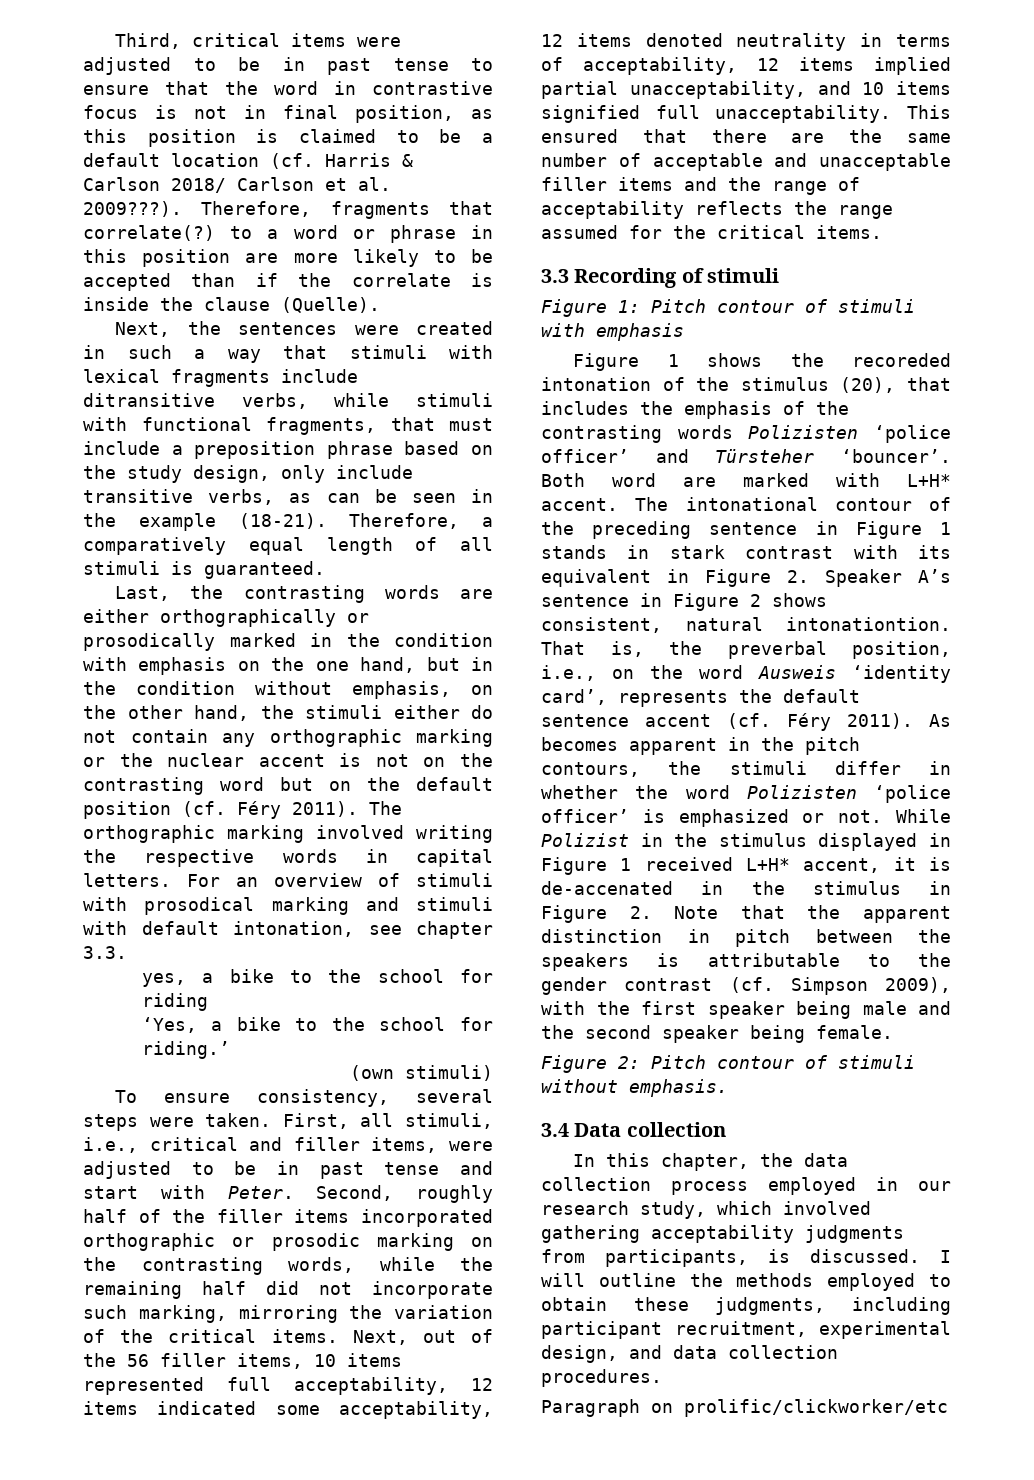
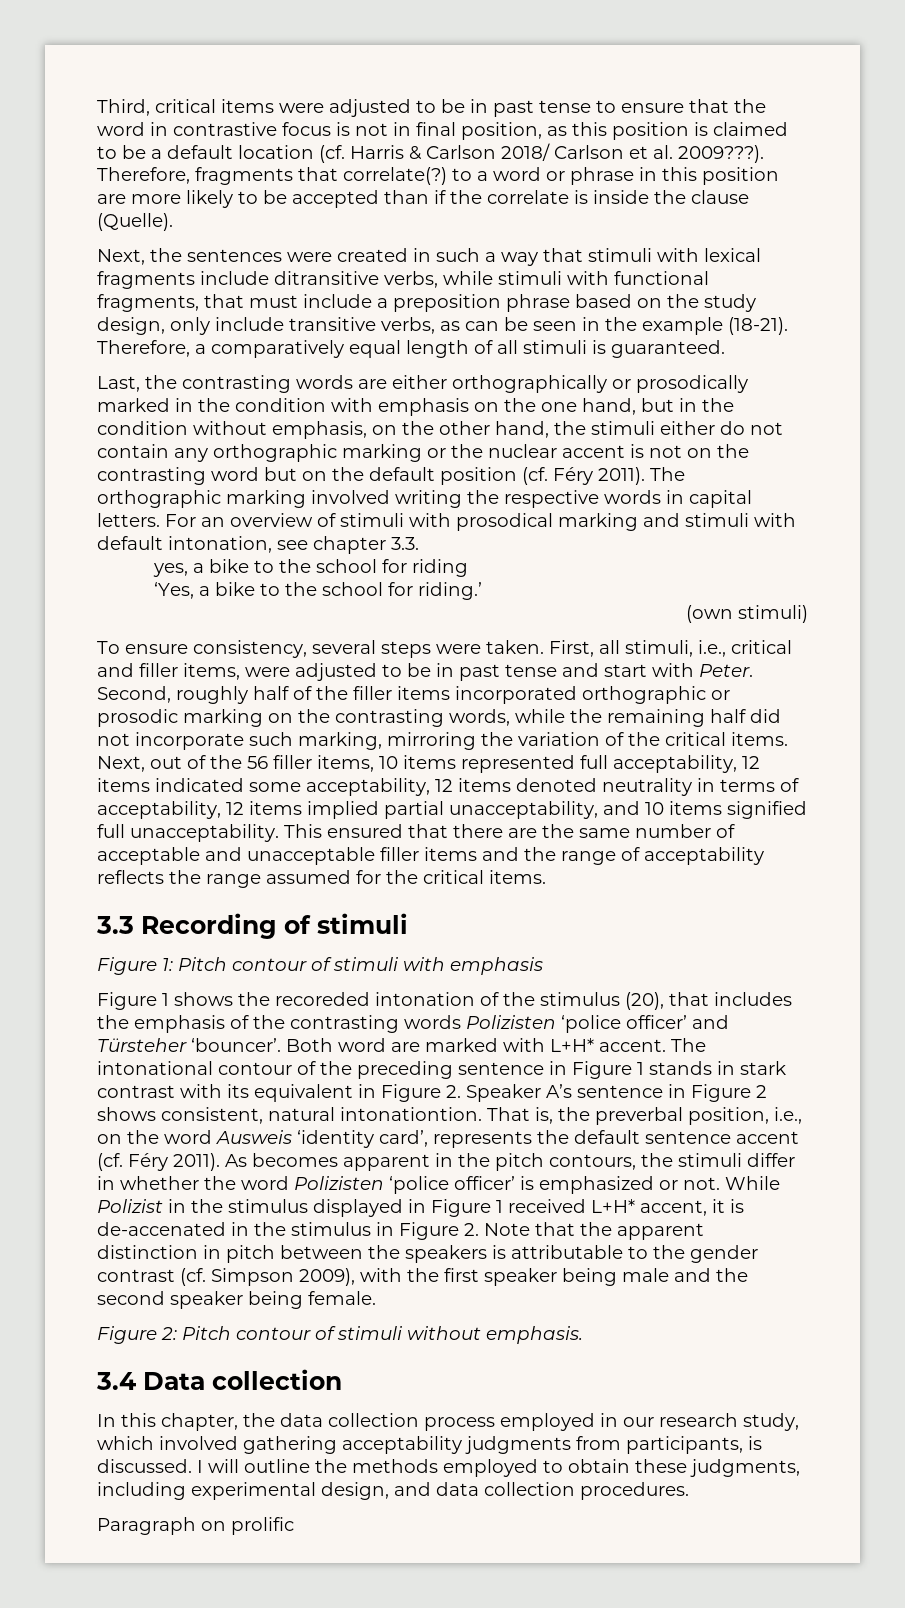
[541,1321,807,1339] participant recruitment, -> (186, 1491) none
[684,1399,948,1417] prolific/clickworker/etc -> [231,1517,294,1535] prolific

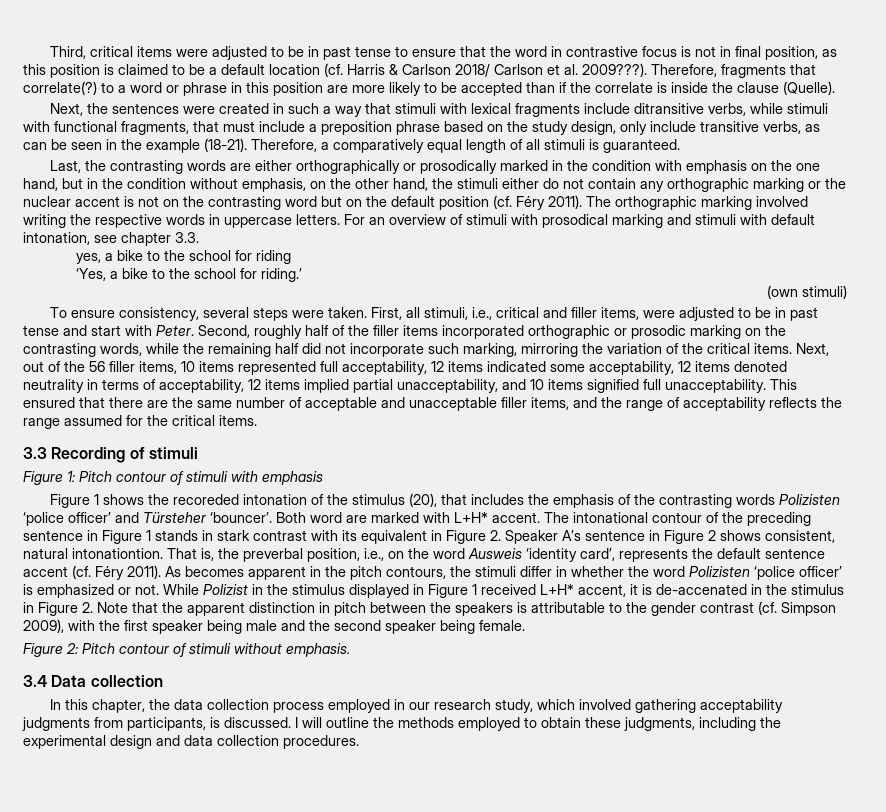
[689,490,752,508] capital -> [224,217,292,228] uppercase
[424,847,477,861] items -> [531,397,569,410] items,
[191,1482,389,1500] experimental design, -> [760,717,781,728] [23,735,152,749] the experimental design
[97,1517,294,1535] // Paragraph on prolific -> (359, 742) none

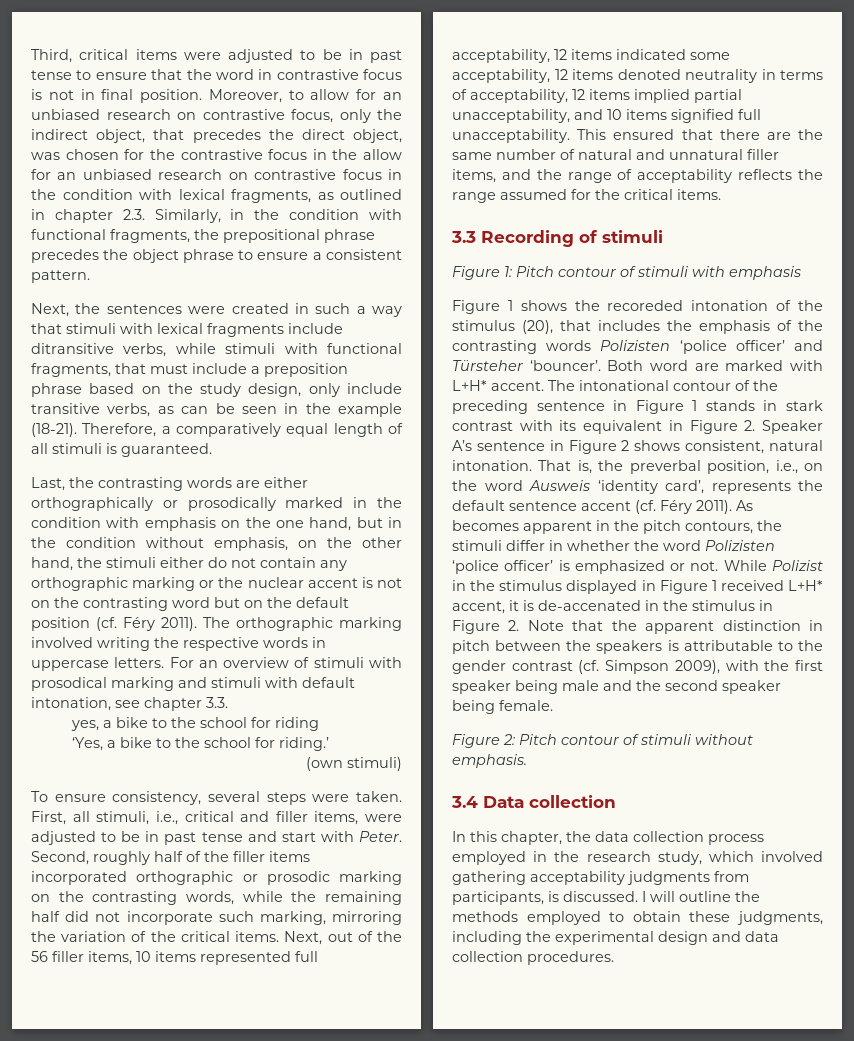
[765,46,838,60] [23,63,816,78] [23,81,835,96] position, as this position is claimed to be a default location (cf. Harris & Carlson 2018/ Carlson et al. 2009???). Therefore, fragments that correlate(?) to a word or phrase in this position are more likely to be accepted than if the correlate is inside the clause (Quelle). -> [140,89,402,103] [31,109,402,123] [31,129,402,143] [31,149,402,160] [31,169,402,180] [31,189,402,203] [31,209,402,223] [31,229,375,243] [31,249,402,263] [31,270,90,283] position. Moreover, to allow for an unbiased research on contrastive focus, only the indirect object, that precedes the direct object, was chosen for the contrastive focus in the allow for an unbiased research on contrastive focus in the condition with lexical fragments, as outlined in chapter 2.3. Similarly, in the condition with functional fragments, the prepositional phrase precedes the object phrase to ensure a consistent pattern.
[305,397,497,411] acceptable and unacceptable -> [578,149,743,160] natural and unnatural
[72,548,163,559] intonationtion. -> [452,460,532,471] intonation.
[409,702,431,710] our -> [554,851,580,862] the

